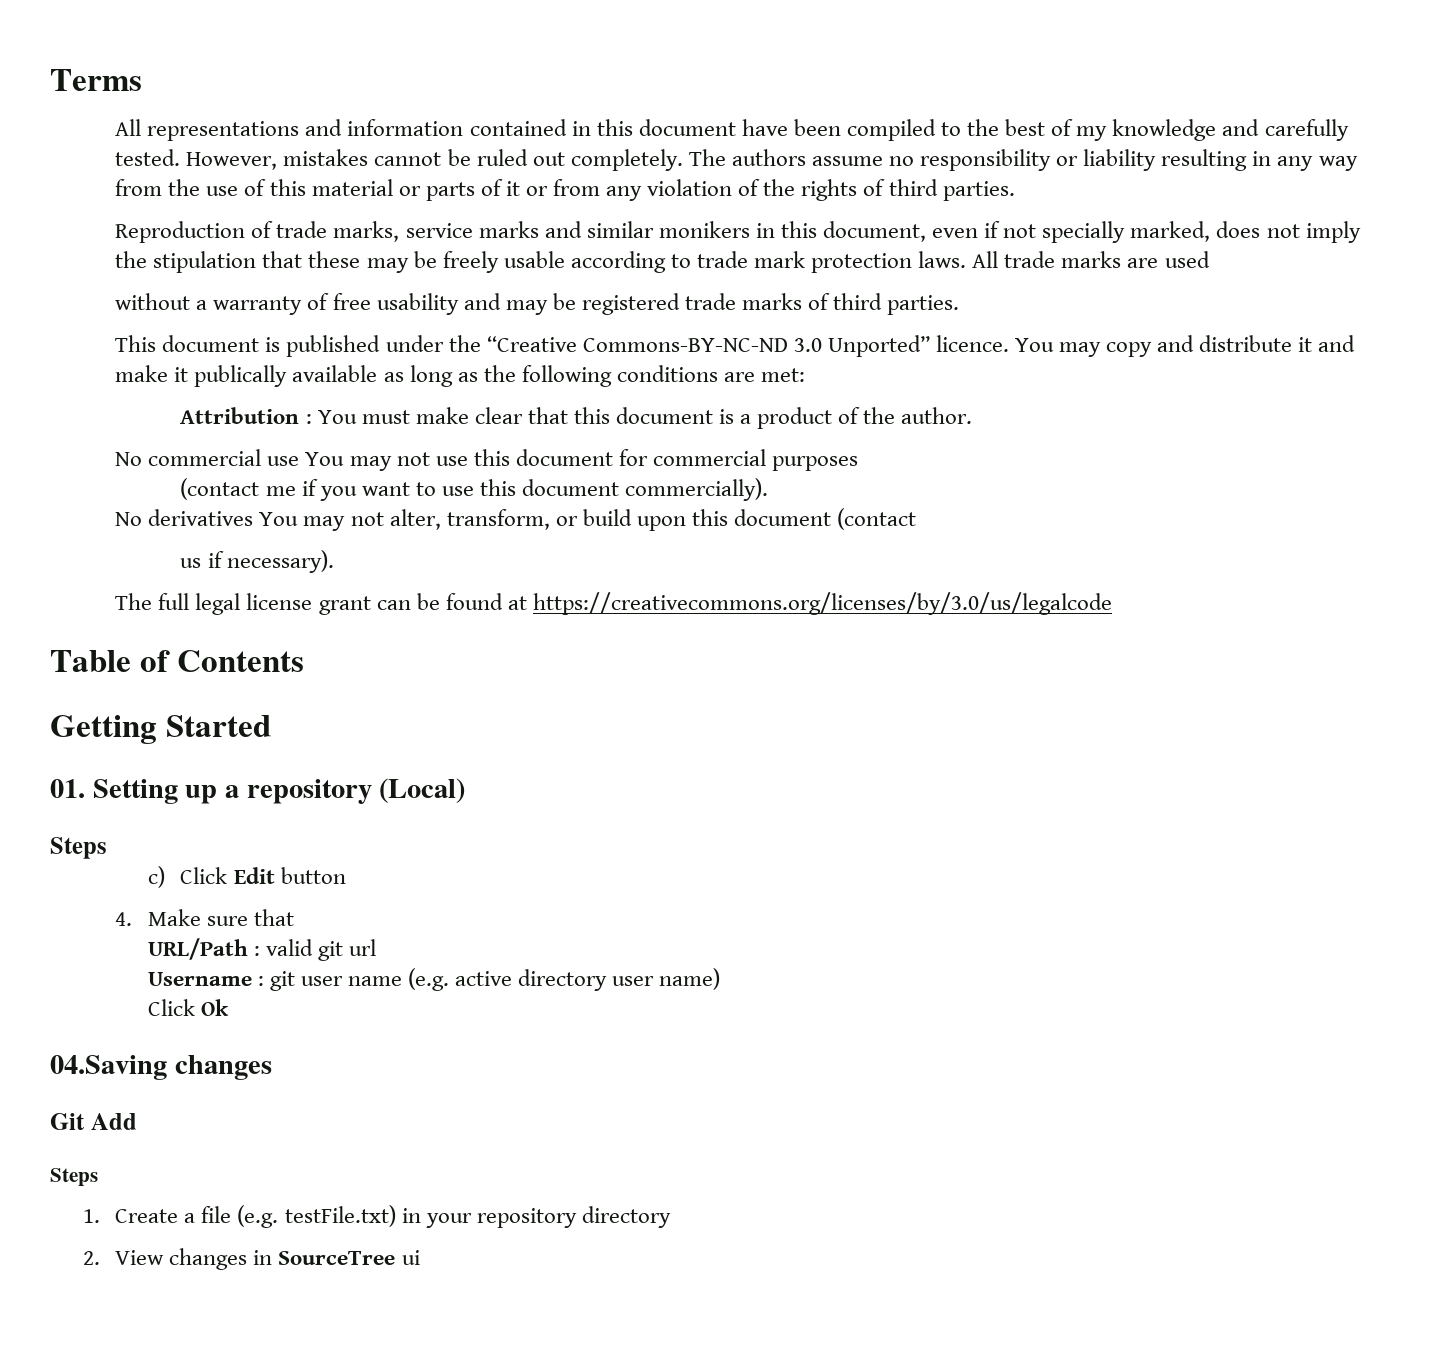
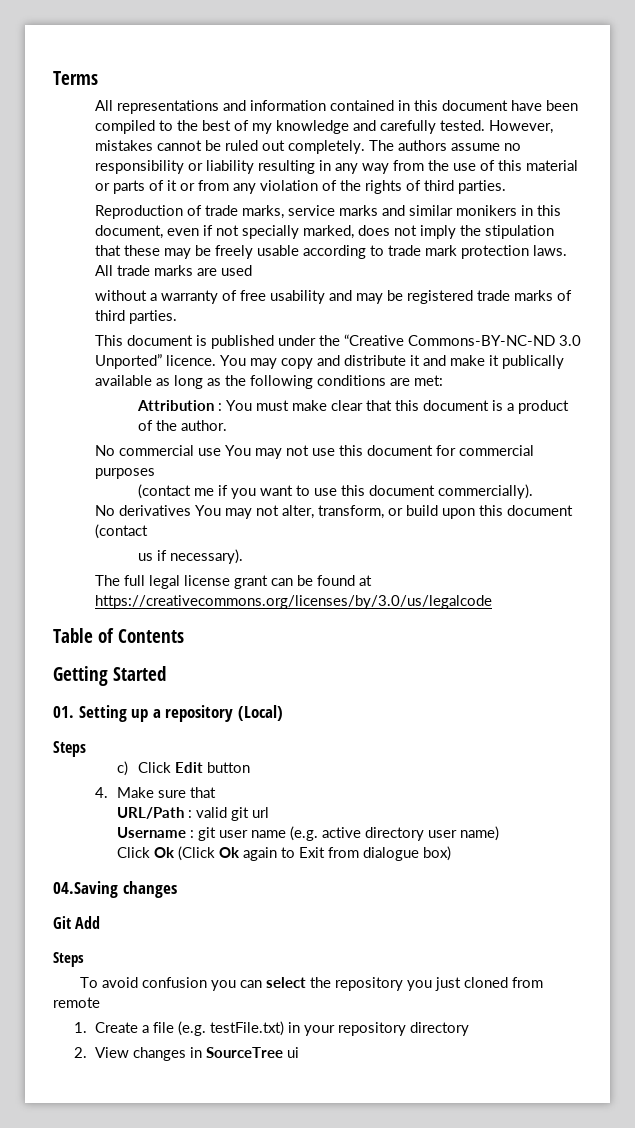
(229, 1007) none -> [177,846,451,861] (Click Ok again to Exit from dialogue box)
(98, 1177) none -> [79,977,543,991] [53,997,100,1008] // To avoid confusion you can select the repository you just cloned from remote

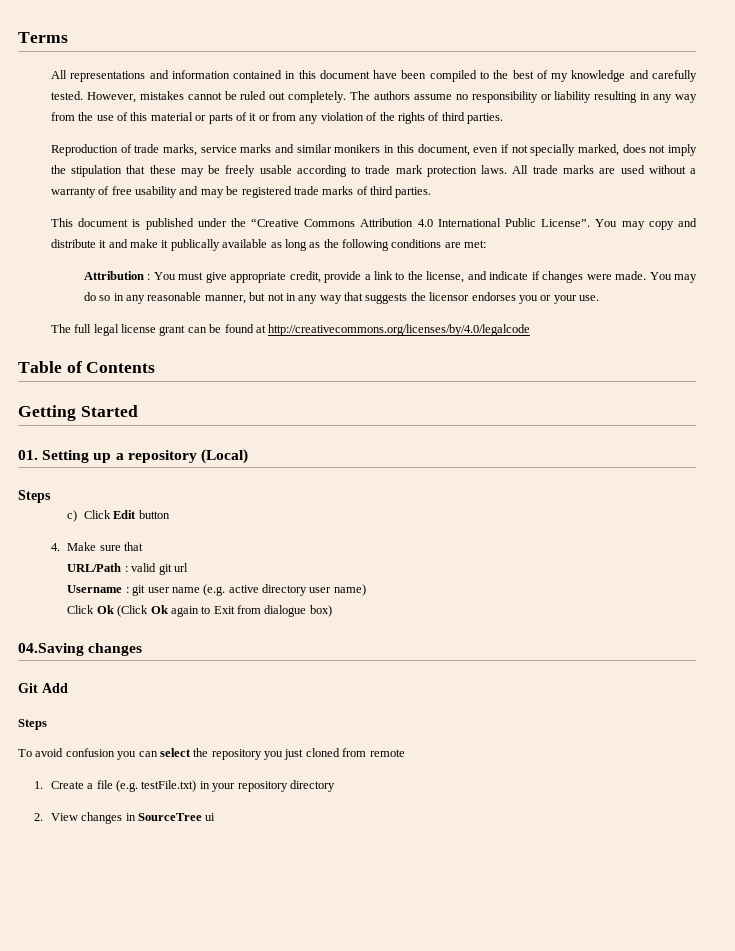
(253, 270) // -> (645, 169) none
[408,335,582,346] [95,354,217,369] Commons-BY-NC-ND 3.0 Unported” licence. -> [304,218,591,227] Commons Attribution 4.0 International Public License”.
[291,400,569,414] [137,420,227,431] [95,445,535,459] [95,468,156,479] [137,484,533,499] [95,505,574,519] [95,524,149,539] [137,549,243,564] make clear that this document is a product of the author. // No commercial use You may not use this document for commercial purposes // (contact me if you want to use this document commercially). // No derivatives You may not alter, transform, or build upon this document (contact // us if necessary). -> [205,271,698,283] [83,292,600,304] give appropriate credit, provide a link to the license, and indicate if changes were made. You may do so in any reasonable manner, but not in any way that suggests the licensor endorses you or your use.
[95,595,493,609] https://creativecommons.org/licenses/by/3.0/us/legalcode -> [268,324,531,336] http://creativecommons.org/licenses/by/4.0/legalcode

